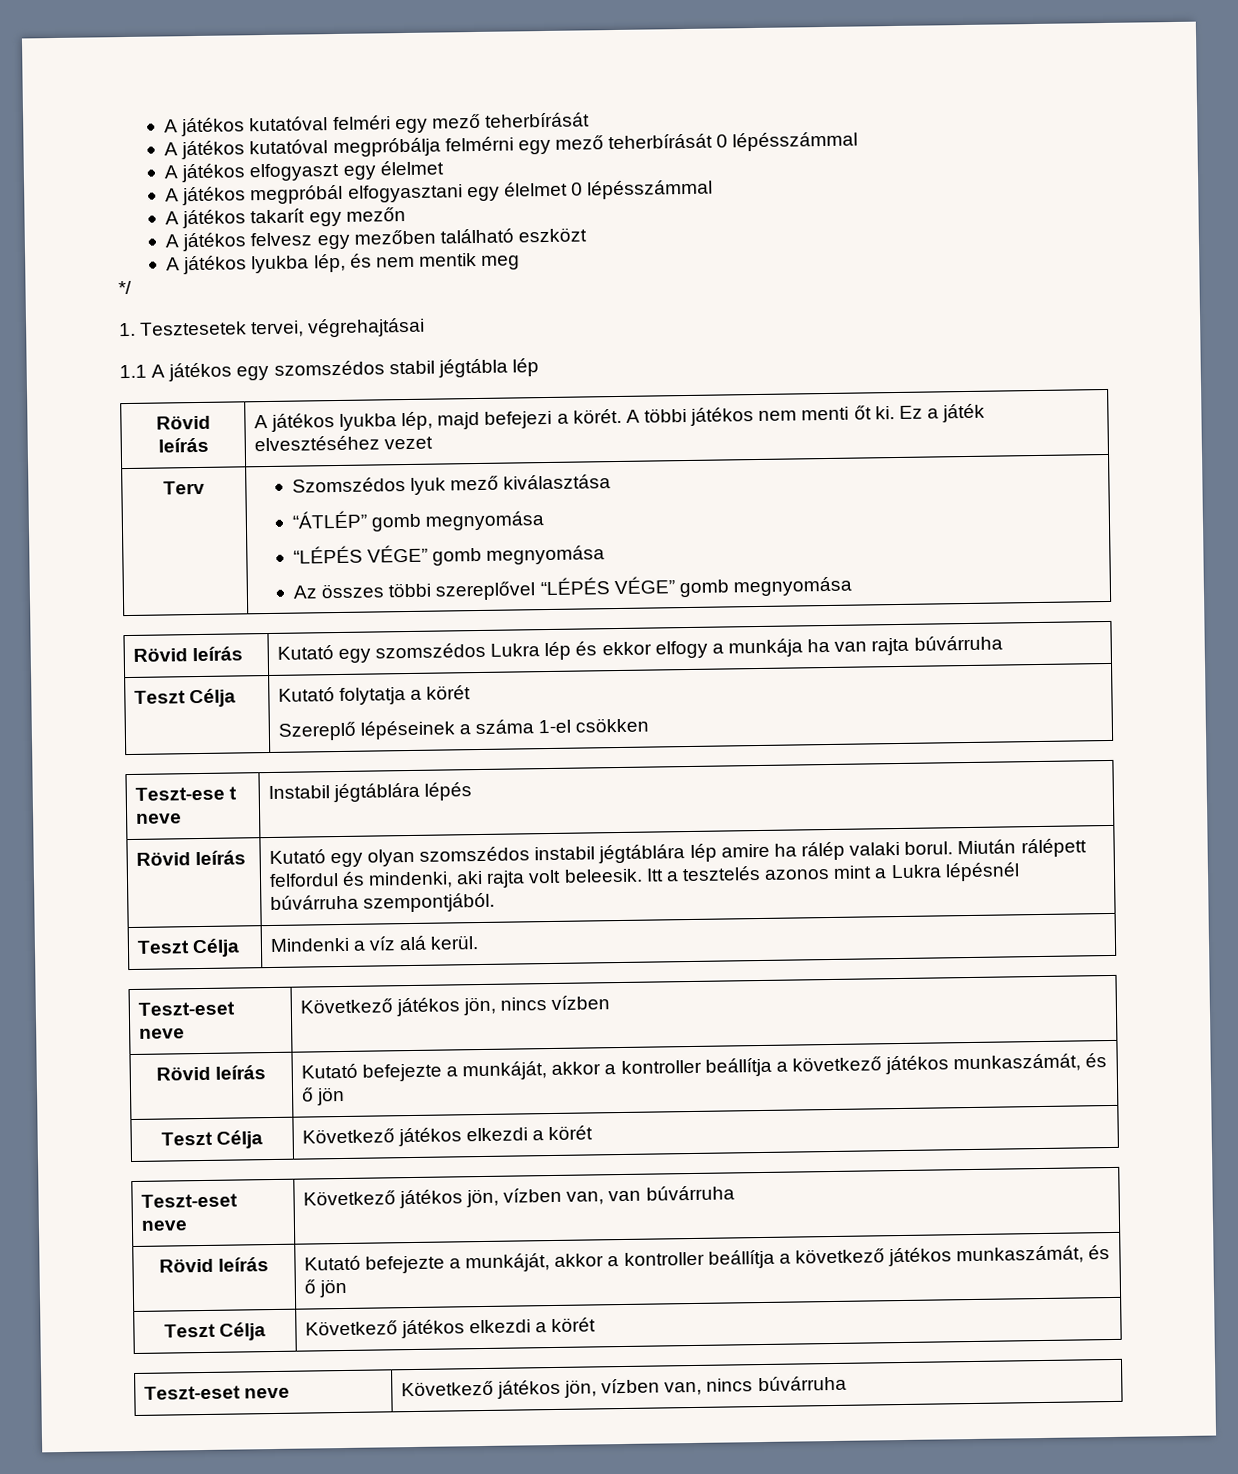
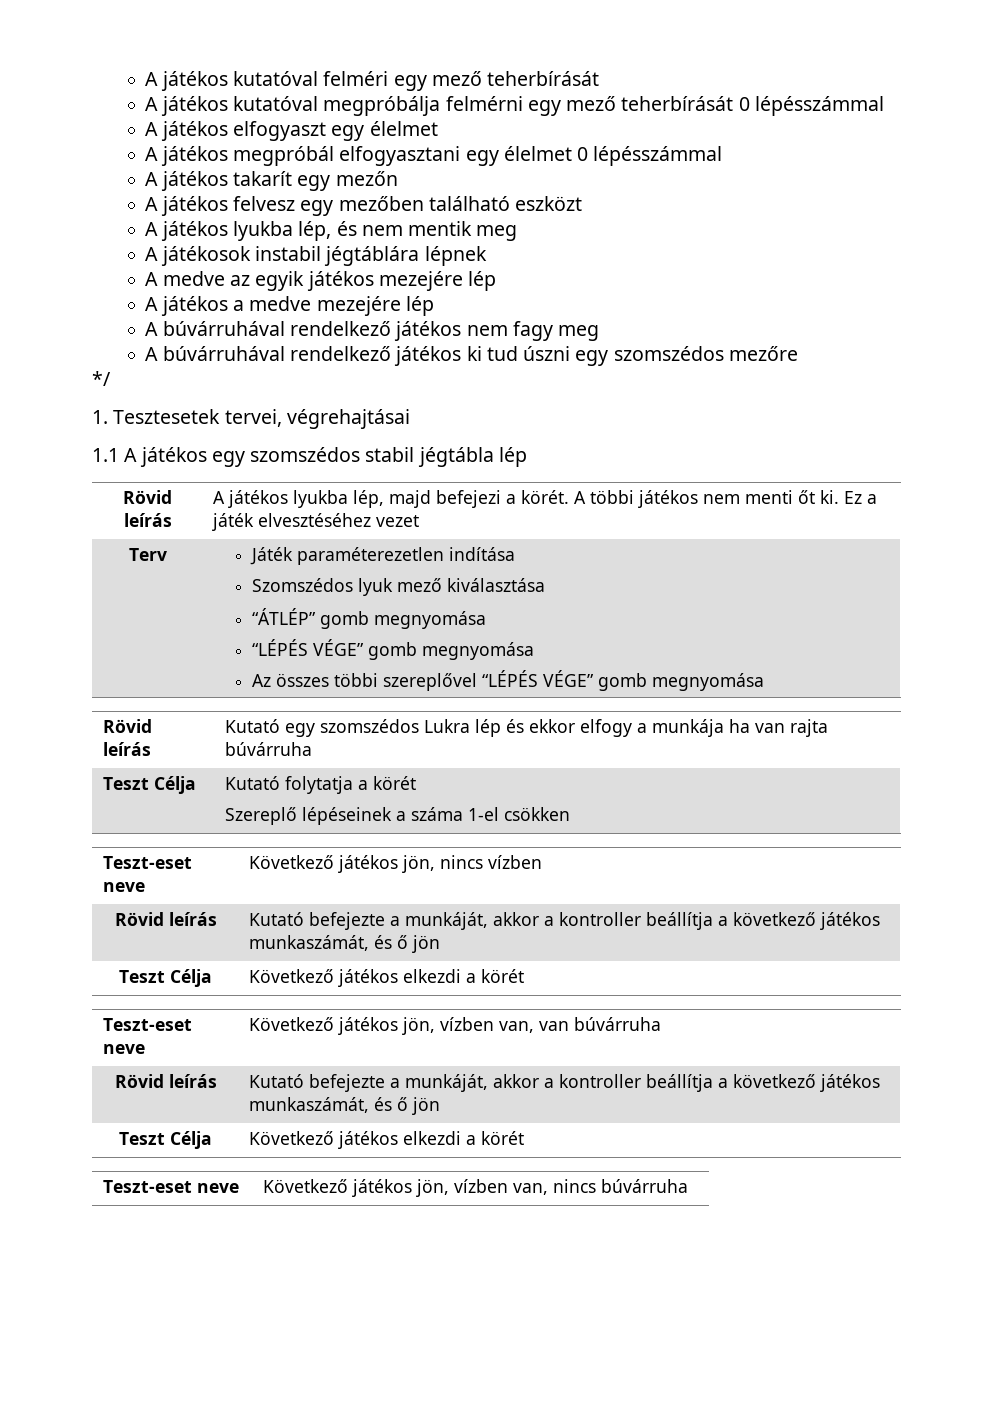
(521, 262) none -> [145,246,487,266] [145,271,497,291] [145,296,434,316] [145,321,600,341] [145,346,798,366] // A játékosok instabil jégtáblára lépnek // A medve az egyik játékos mezejére lép // A játékos a medve mezejére lép // A búvárruhával rendelkező játékos nem fagy meg // A búvárruhával rendelkező játékos ki tud úszni egy szomszédos mezőre
(205, 487) none -> [249,547,515,565] Játék paraméterezetlen indítása //
[134,786,237,801] [135,813,182,824] [267,782,473,803] [135,850,246,866] [268,838,1087,868] [268,862,1020,889] [269,892,495,913] [136,938,240,958] [269,935,480,953] // Teszt-ese t neve | Instabil jégtáblára lépés // Rövid leírás | Kutató egy olyan szomszédos instabil jégtáblára lép amire ha rálép valaki borul. Miután rálépett felfordul és mindenki, aki rajta volt beleesik. Itt a tesztelés azonos mint a Lukra lépésnél búvárruha szempontjából. // Teszt Célja | Mindenki a víz alá kerül. -> (571, 814) none

